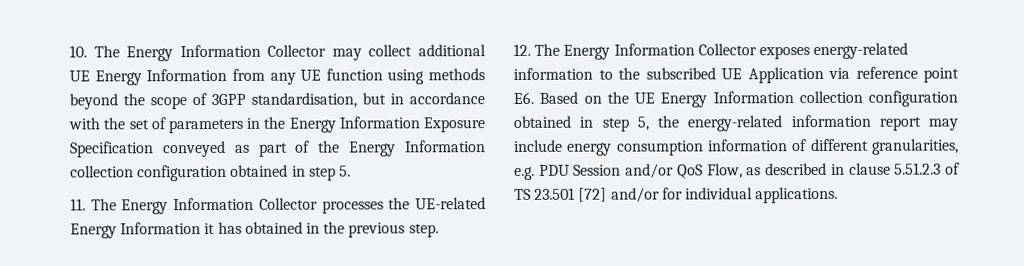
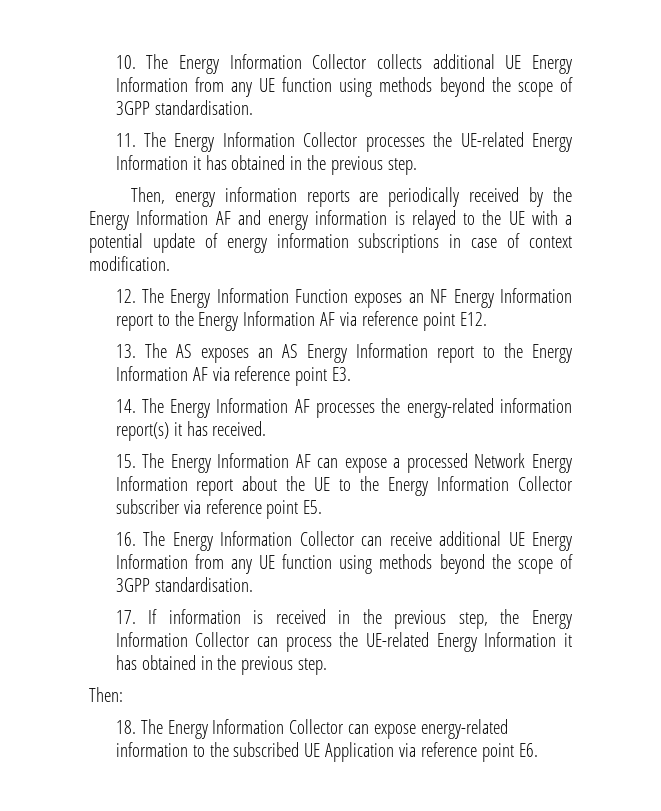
[331,44,413,61] may collect -> [376,54,422,69] collects
[251,92,486,108] [68,116,485,134] [70,140,486,158] [70,164,351,182] standardisation, but in accordance with the set of parameters in the Energy Information Exposure Specification conveyed as part of the Energy Information collection configuration obtained in step 5. -> [154,100,253,115] standardisation.
[513,43,810,60] 12. The Energy Information Collector exposes -> [130,187,573,207] [89,210,572,230] [89,233,573,253] [89,256,170,271] [115,288,572,308] [115,311,488,331] [115,343,572,363] [115,366,352,386] [115,398,572,418] [115,421,267,441] [115,453,572,473] [115,476,573,496] [115,499,323,519] [115,531,572,551] [115,554,573,574] [115,577,253,592] [115,609,572,629] [115,632,572,652] [115,655,328,675] [89,687,123,702] [115,719,417,739] Then, energy information reports are periodically received by the Energy Information AF and energy information is relayed to the UE with a potential update of energy information subscriptions in case of context modification. // 12. The Energy Information Function exposes an NF Energy Information report to the Energy Information AF via reference point E12. // 13. The AS exposes an AS Energy Information report to the Energy Information AF via reference point E3. // 14. The Energy Information AF processes the energy-related information report(s) it has received. // 15. The Energy Information AF can expose a processed Network Energy Information report about the UE to the Energy Information Collector subscriber via reference point E5. // 16. The Energy Information Collector can receive additional UE Energy Information from any UE function using methods beyond the scope of 3GPP standardisation. // 17. If information is received in the previous step, the Energy Information Collector can process the UE-related Energy Information it has obtained in the previous step. // Then: // 18. The Energy Information Collector can expose
[539,90,958,108] [513,114,958,132] [514,138,959,156] [514,162,960,180] [514,186,839,204] Based on the UE Energy Information collection configuration obtained in step 5, the energy-related information report may include energy consumption information of different granularities, e.g. PDU Session and/or QoS Flow, as described in clause 5.51.2.3 of TS 23.501 [72] and/or for individual applications. -> (539, 750) none

